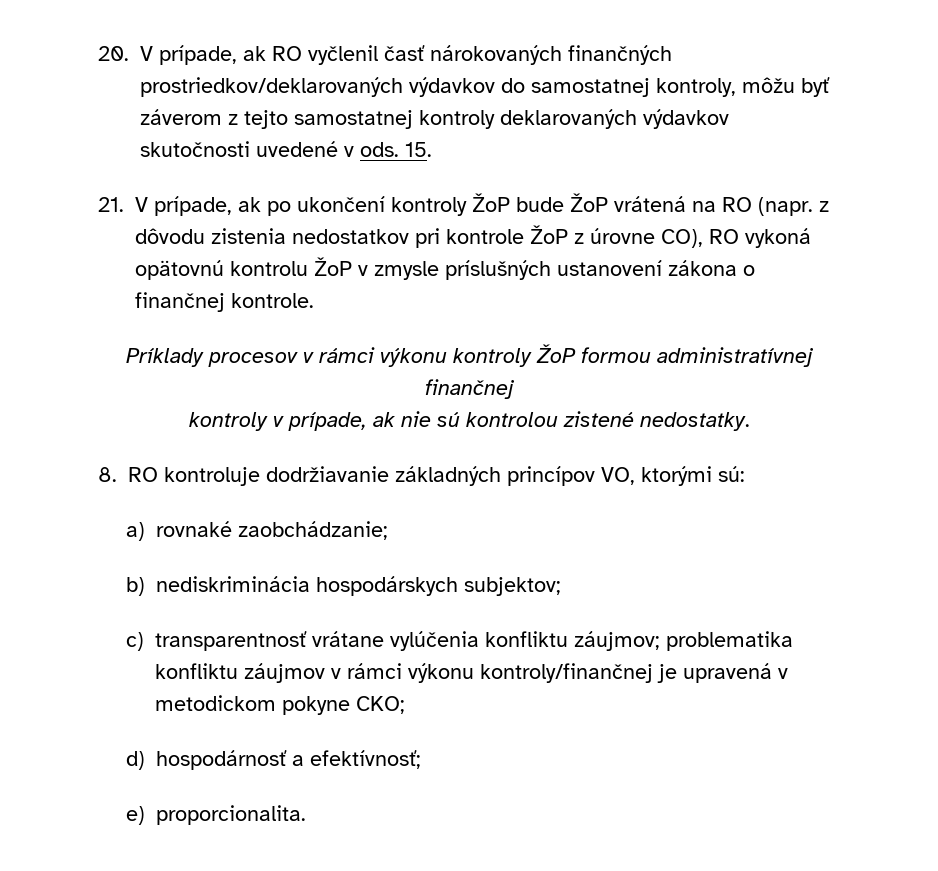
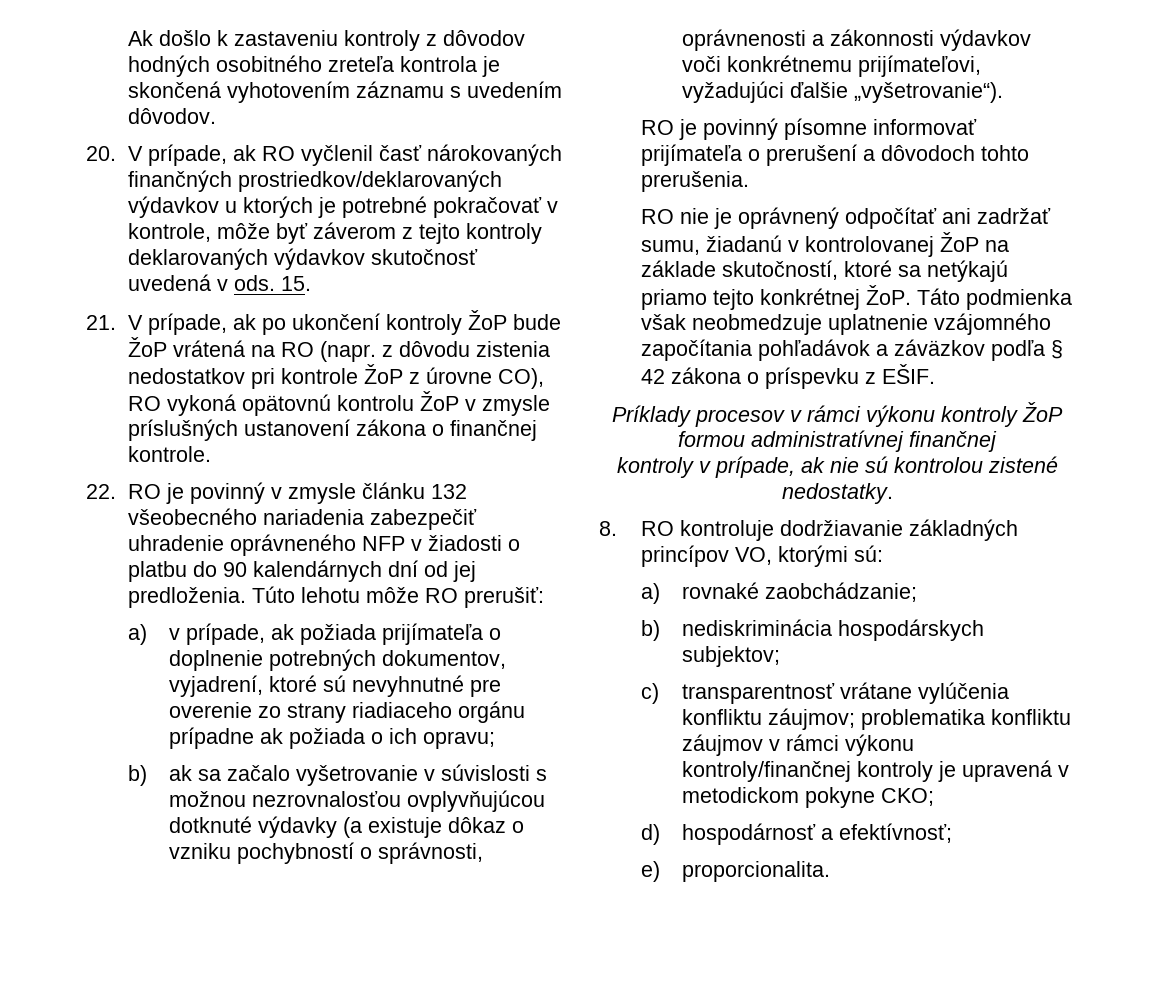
(98, 53) none -> [127,30,525,51] [127,55,500,77] [127,81,562,103] [127,108,216,124] Ak došlo k zastaveniu kontroly z dôvodov hodných osobitného zreteľa kontrola je skončená vyhotovením záznamu s uvedením dôvodov. //
[501,77,795,97] do samostatnej kontroly, môžu -> [224,196,558,218] [127,223,270,242] u ktorých je potrebné pokračovať v kontrole, môže
[294,110,413,129] samostatnej -> (460, 233) none
[140,141,338,157] skutočnosti uvedené -> [370,249,478,265] [127,274,211,291] skutočnosť uvedená
(314, 300) none -> [86,482,467,504] [127,508,477,530] [127,534,520,556] [127,560,476,582] [127,586,544,608] [127,623,502,645] [169,649,507,671] [169,675,502,697] [169,701,526,723] [169,727,496,749] [127,764,548,786] [169,790,546,812] [169,816,525,838] [169,842,484,864] [682,29,1032,51] [682,55,982,77] [682,81,1004,103] [640,118,977,140] [640,144,1029,166] [640,171,749,192] [640,207,1051,229] [640,232,1009,257] [640,260,1008,282] [640,285,1072,310] [640,313,1051,335] [640,339,1063,361] [640,364,935,389] // 22. RO je povinný v zmysle článku 132 všeobecného nariadenia zabezpečiť uhradenie oprávneného NFP v žiadosti o platbu do 90 kalendárnych dní od jej predloženia. Túto lehotu môže RO prerušiť: // a) v prípade, ak požiada prijímateľa o doplnenie potrebných dokumentov, vyjadrení, ktoré sú nevyhnutné pre overenie zo strany riadiaceho orgánu prípadne ak požiada o ich opravu; // b) ak sa začalo vyšetrovanie v súvislosti s možnou nezrovnalosťou ovplyvňujúcou dotknuté výdavky (a existuje dôkaz o vzniku pochybností o správnosti, oprávnenosti a zákonnosti výdavkov voči konkrétnemu prijímateľovi, vyžadujúci ďalšie „vyšetrovanie“). // RO je povinný písomne informovať prijímateľa o prerušení a dôvodoch tohto prerušenia. // RO nie je oprávnený odpočítať ani zadržať sumu, žiadanú v kontrolovanej ŽoP na základe skutočností, ktoré sa netýkajú priamo tejto konkrétnej ŽoP. Táto podmienka však neobmedzuje uplatnenie vzájomného započítania pohľadávok a záväzkov podľa § 42 zákona o príspevku z EŠIF.
(653, 673) none -> [857,761,934,782] kontroly

